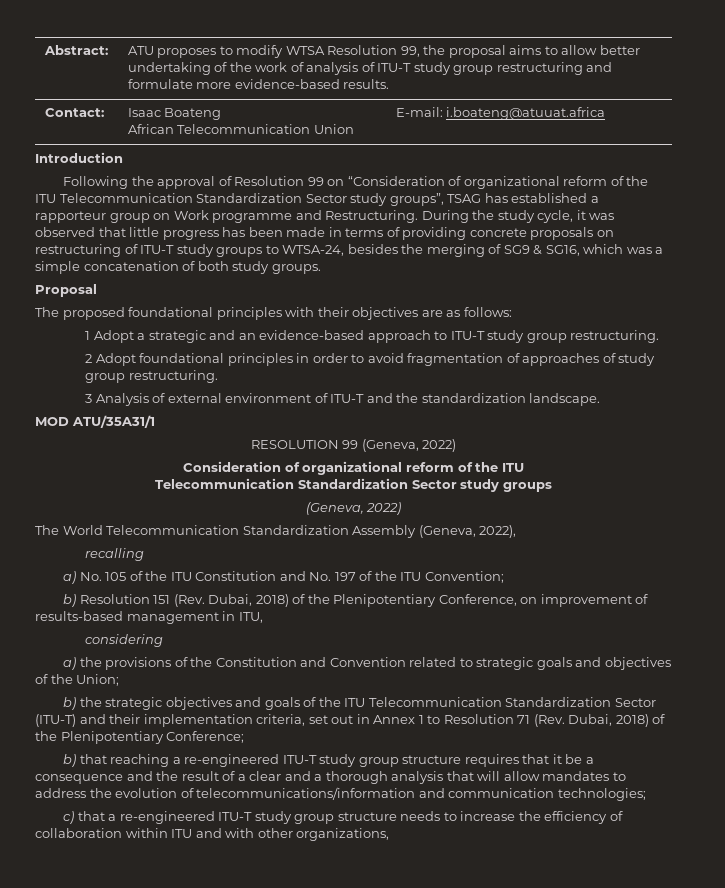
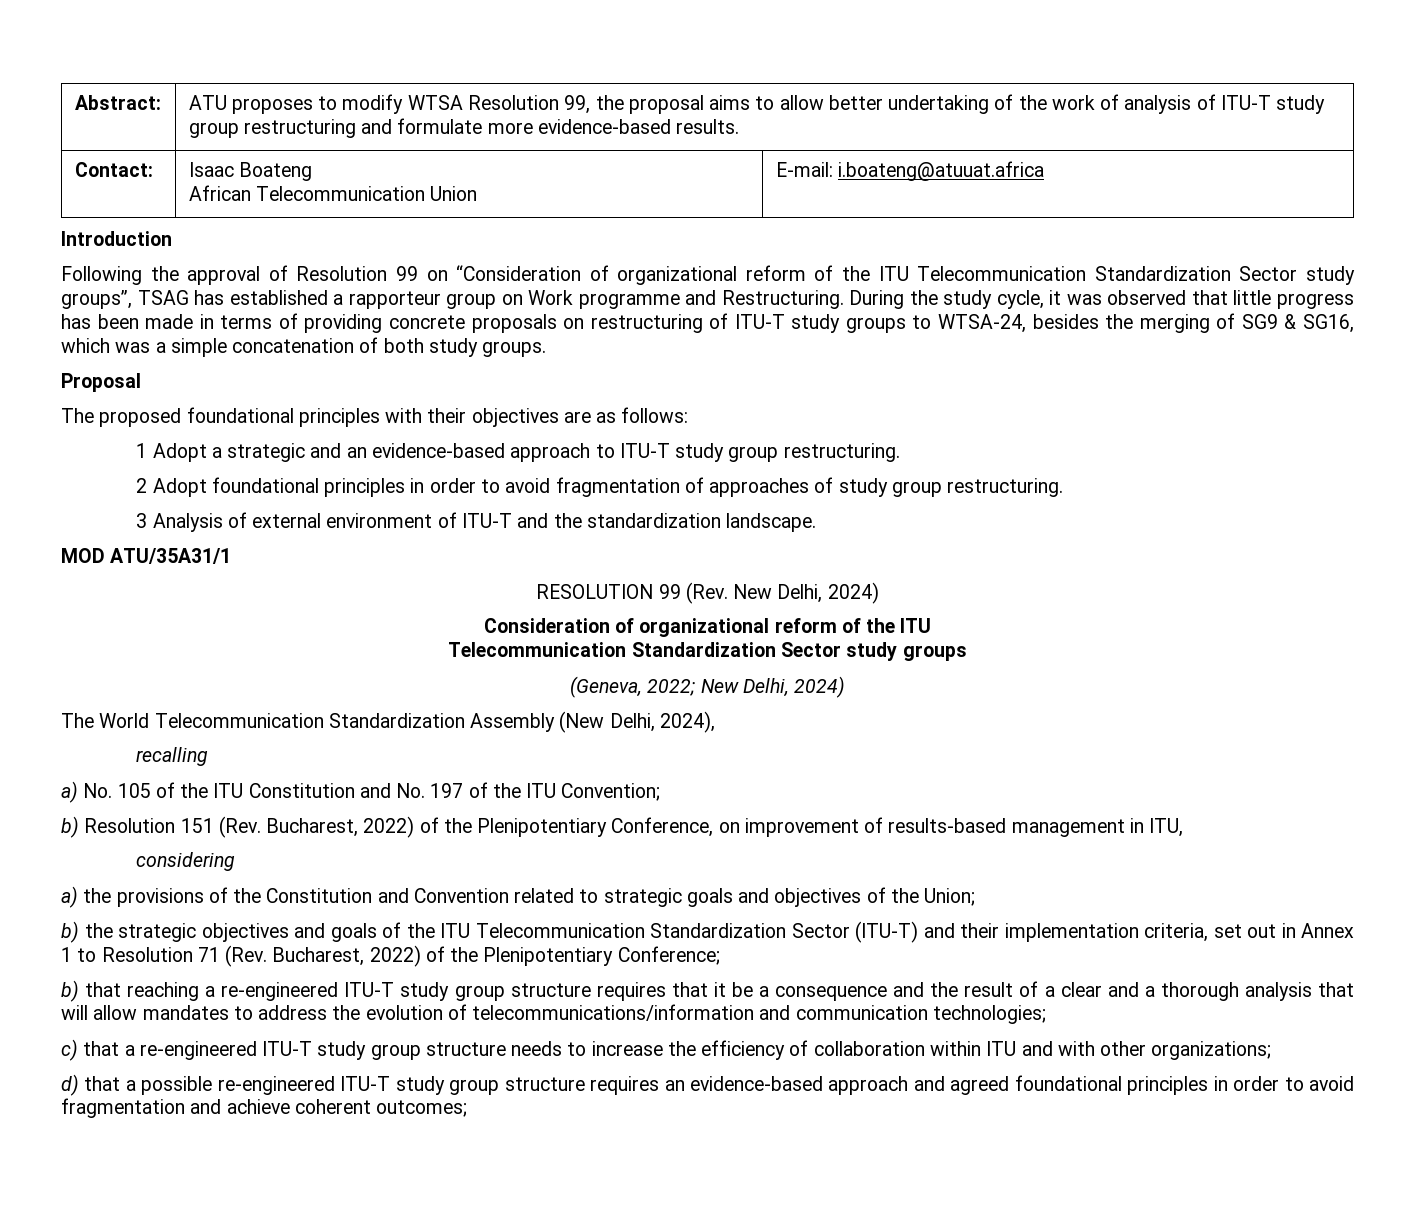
[361,439,457,452] (Geneva, 2022) -> [685,582,879,604] (Rev. New Delhi, 2024)
[366,502,402,515] 2022) -> [647,676,846,698] 2022; New Delhi, 2024)
[418,525,517,538] (Geneva, 2022), -> [559,711,715,733] (New Delhi, 2024),
[208,594,289,607] Dubai, 2018) -> [266,816,415,838] Bucharest, 2022)
[568,714,649,727] Dubai, 2018) -> [272,945,421,967] Bucharest, 2022)
[296,828,390,841] organizations, -> [1151,1041,1272,1060] [61,1074,1355,1096] [61,1098,468,1118] organizations; // d) that a possible re-engineered ITU-T study group structure requires an evidence-based approach and agreed foundational principles in order to avoid fragmentation and achieve coherent outcomes;

